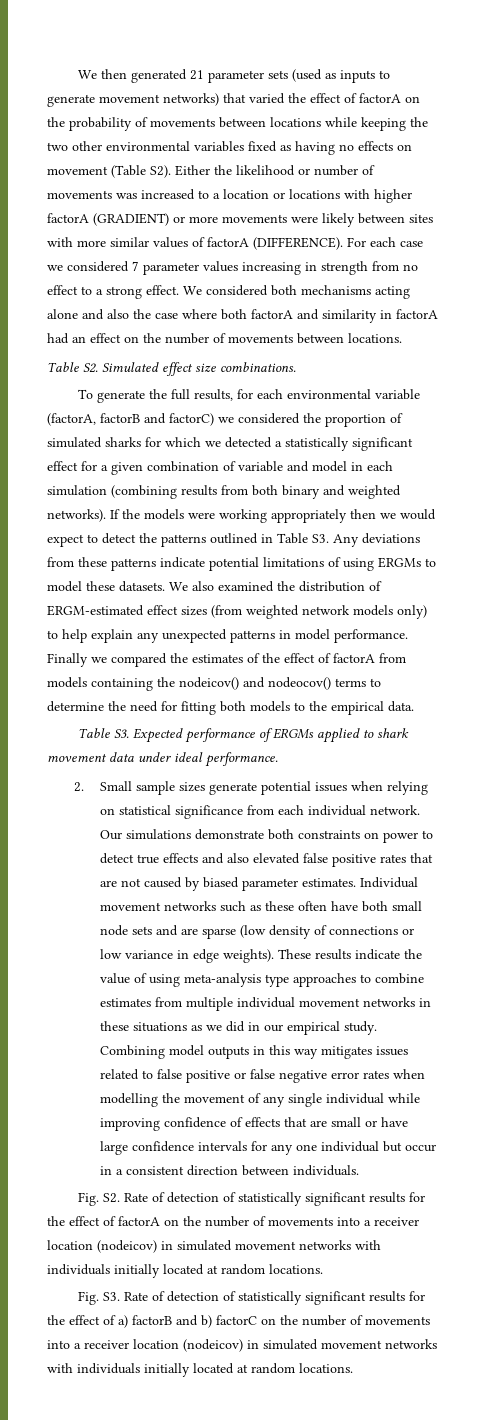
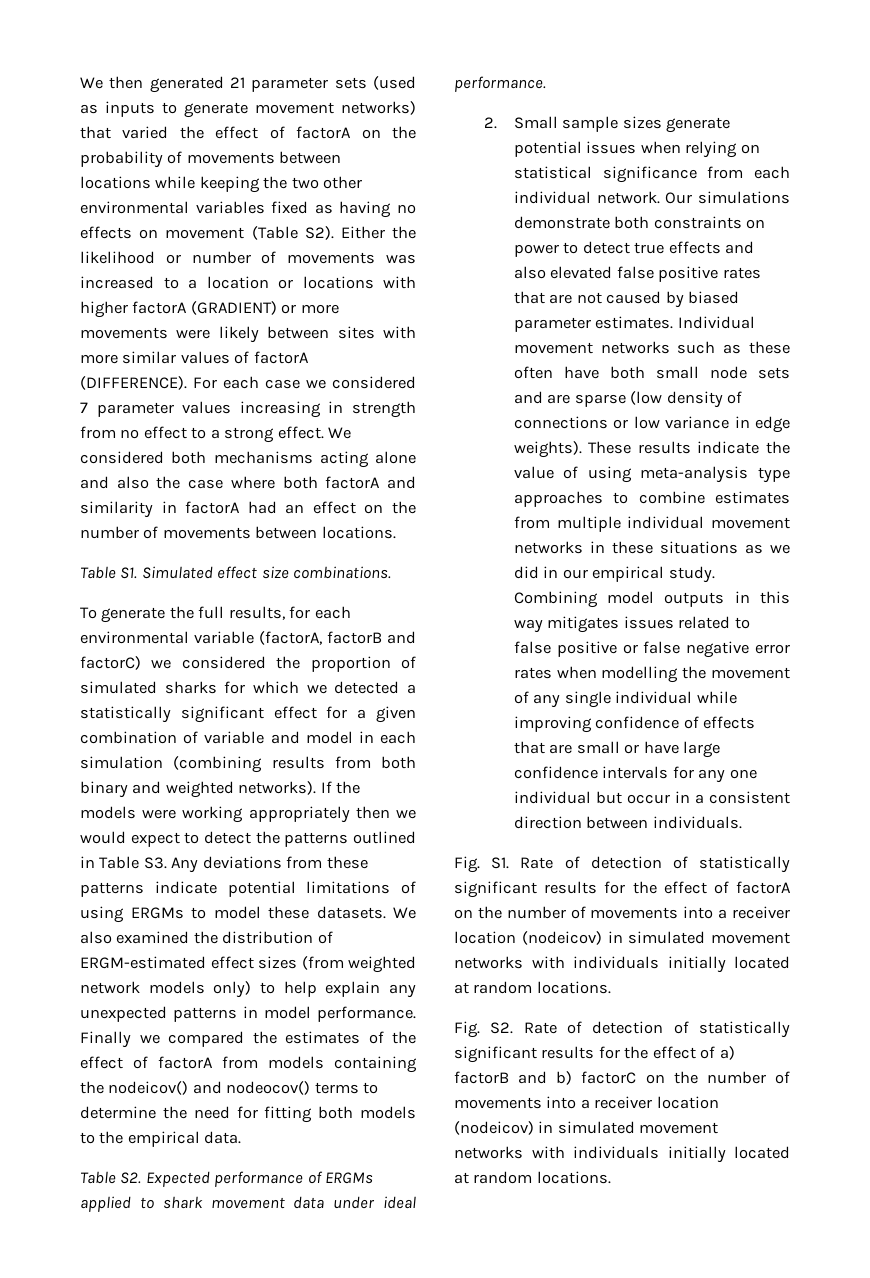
[83,363,98,373] S2. -> [120,567,138,579] S1.
[113,729,129,738] S3. -> [120,1172,142,1184] S2.
[102,1193,120,1203] S2. -> [491,857,510,869] S1.
[102,1292,120,1301] S3. -> [490,1022,514,1034] S2.

